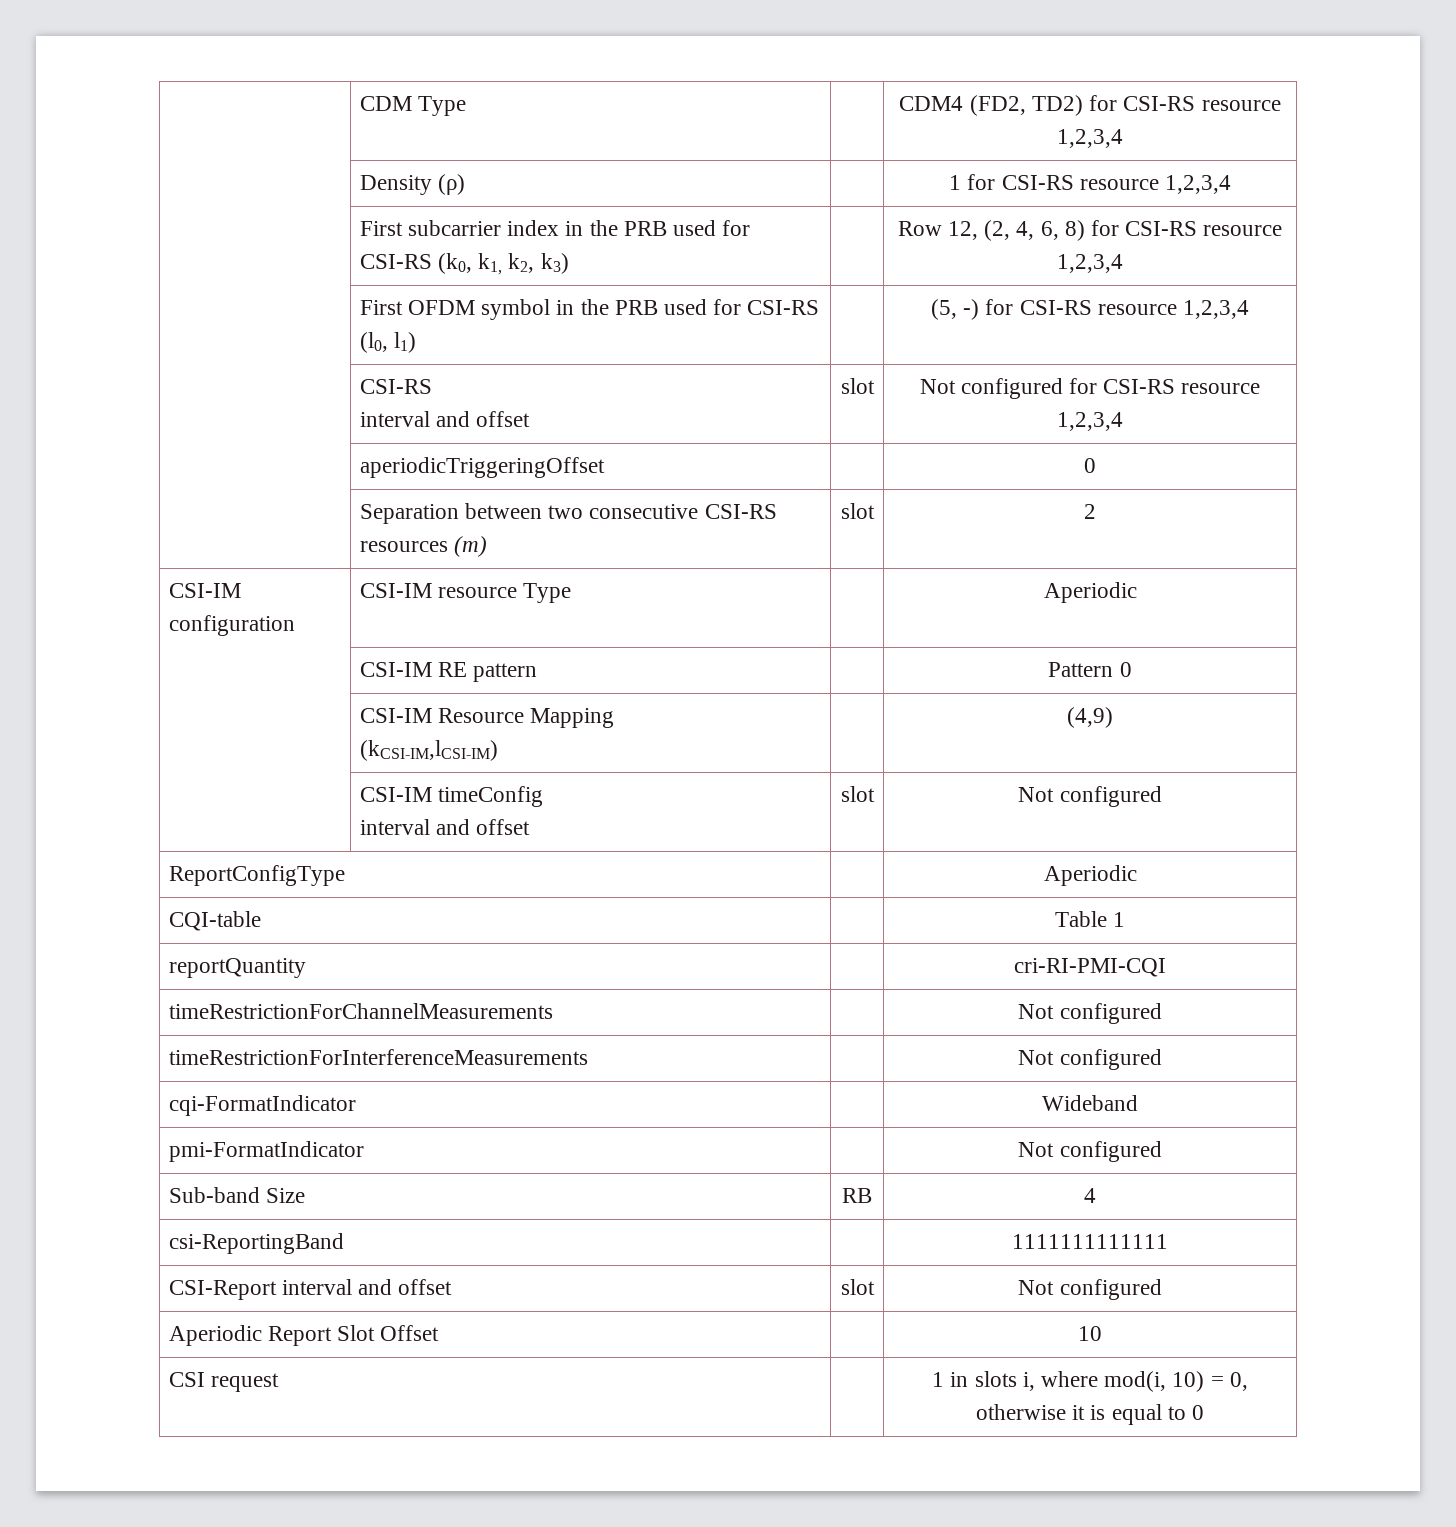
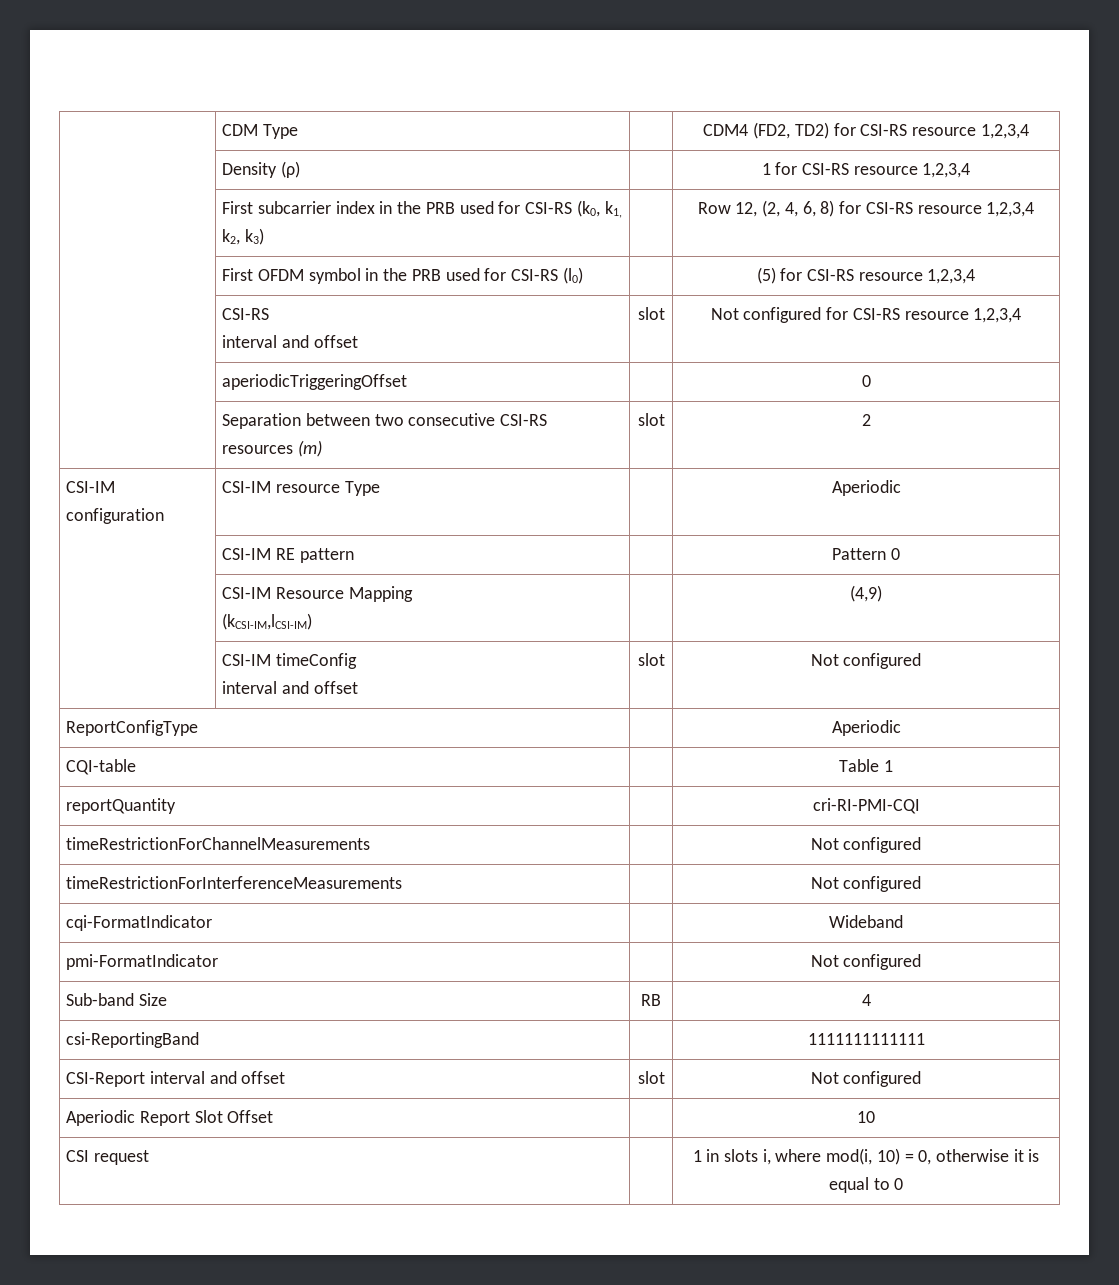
[359,332,416,353] [930,299,980,320] (l0, l1) | | (5, -) -> [562,267,583,284] [756,267,776,284] (l0) | | (5)

